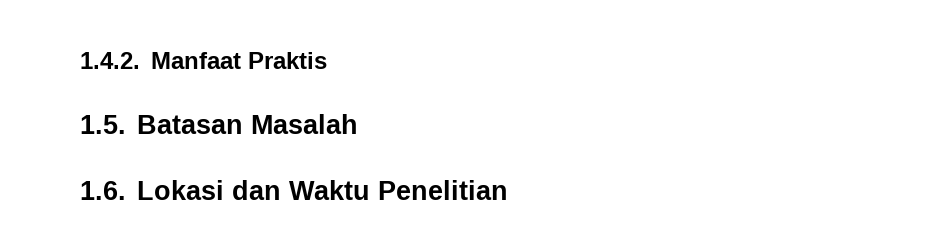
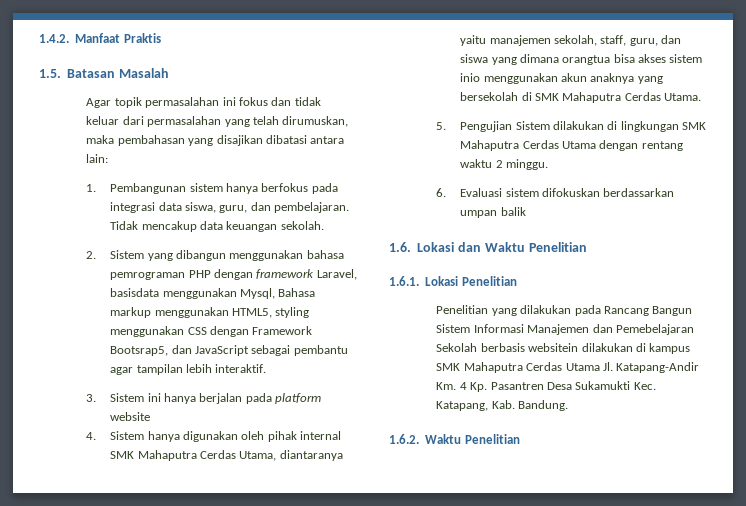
(358, 124) none -> [86,97,321,108] [86,116,349,127] [86,135,345,146] [86,154,109,163] [86,183,338,194] [110,202,350,213] [110,221,324,232] [86,250,344,261] [110,269,357,280] [110,288,316,299] [110,307,310,318] [110,326,313,337] [110,345,348,356] [110,364,267,375] [86,393,322,404] [110,412,151,421] [86,431,342,442] [110,450,343,461] [460,35,682,46] [460,54,703,65] [460,73,663,84] [460,92,702,103] [436,121,707,132] [460,140,683,151] [460,159,548,170] [436,188,675,197] [460,207,526,218] // Agar topik permasalahan ini fokus dan tidak keluar dari permasalahan yang telah dirumuskan, maka pembahasan yang disajikan dibatasi antara lain: // 1. Pembangunan sistem hanya berfokus pada integrasi data siswa, guru, dan pembelajaran. Tidak mencakup data keuangan sekolah. // 2. Sistem yang dibangun menggunakan bahasa pemrograman PHP dengan framework Laravel, basisdata menggunakan Mysql, Bahasa markup menggunakan HTML5, styling menggunakan CSS dengan Framework Bootsrap5, dan JavaScript sebagai pembantu agar tampilan lebih interaktif. // 3. Sistem ini hanya berjalan pada platform website // 4. Sistem hanya digunakan oleh pihak internal SMK Mahaputra Cerdas Utama, diantaranya yaitu manajemen sekolah, staff, guru, dan siswa yang dimana orangtua bisa akses sistem inio menggunakan akun anaknya yang bersekolah di SMK Mahaputra Cerdas Utama. // 5. Pengujian Sistem dilakukan di lingkungan SMK Mahaputra Cerdas Utama dengan rentang waktu 2 minggu. // 6. Evaluasi sistem difokuskan berdassarkan umpan balik
(508, 190) none -> [389,276,517,286] [436,305,693,316] [436,324,694,335] [436,343,691,354] [436,362,700,373] [436,381,656,392] [436,400,569,411] [389,434,520,444] // 1.6.1. Lokasi Penelitian // Penelitian yang dilakukan pada Rancang Bangun Sistem Informasi Manajemen dan Pemebelajaran Sekolah berbasis websitein dilakukan di kampus SMK Mahaputra Cerdas Utama Jl. Katapang-Andir Km. 4 Kp. Pasantren Desa Sukamukti Kec. Katapang, Kab. Bandung. // 1.6.2. Waktu Penelitian

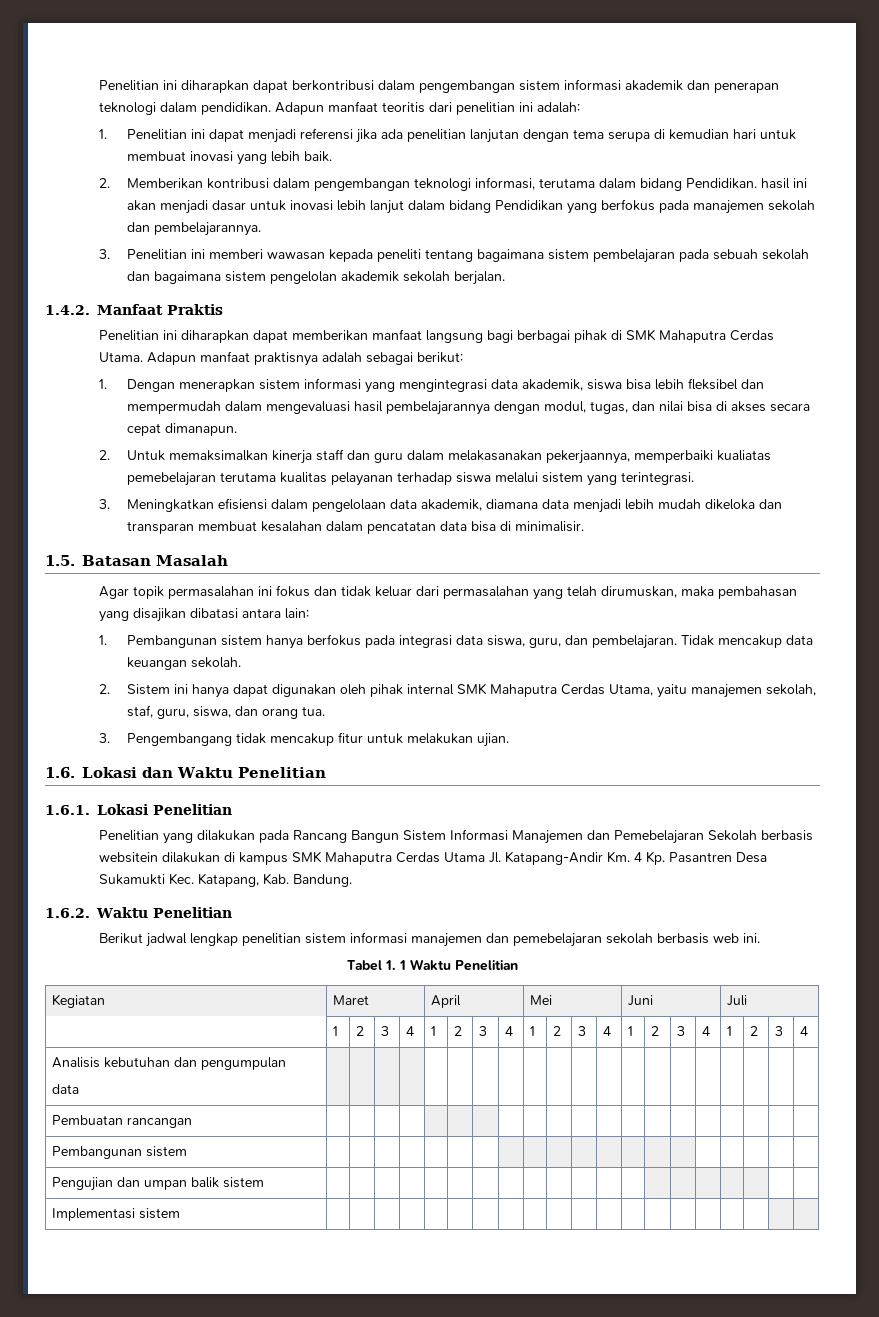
[39,33,161,43] 1.4.2. Manfaat Praktis -> [99,79,780,93] [99,101,581,115] [99,128,796,143] [126,151,332,165] [99,177,807,191] [126,199,815,214] [126,222,261,236] [99,249,809,263] [126,271,505,285] [45,304,223,315] [99,329,775,343] [99,351,464,366] [99,378,764,393] [126,401,810,415] [126,423,237,436] [99,449,771,464] [126,472,694,486] [99,498,782,513] [126,521,584,534] Penelitian ini diharapkan dapat berkontribusi dalam pengembangan sistem informasi akademik dan penerapan teknologi dalam pendidikan. Adapun manfaat teoritis dari penelitian ini adalah: // 1. Penelitian ini dapat menjadi referensi jika ada penelitian lanjutan dengan tema serupa di kemudian hari untuk membuat inovasi yang lebih baik. // 2. Memberikan kontribusi dalam pengembangan teknologi informasi, terutama dalam bidang Pendidikan. hasil ini akan menjadi dasar untuk inovasi lebih lanjut dalam bidang Pendidikan yang berfokus pada manajemen sekolah dan pembelajarannya. // 3. Penelitian ini memberi wawasan kepada peneliti tentang bagaimana sistem pembelajaran pada sebuah sekolah dan bagaimana sistem pengelolan akademik sekolah berjalan. // 1.4.2. Manfaat Praktis // Penelitian ini diharapkan dapat memberikan manfaat langsung bagi berbagai pihak di SMK Mahaputra Cerdas Utama. Adapun manfaat praktisnya adalah sebagai berikut: // 1. Dengan menerapkan sistem informasi yang mengintegrasi data akademik, siswa bisa lebih fleksibel dan mempermudah dalam mengevaluasi hasil pembelajarannya dengan modul, tugas, dan nilai bisa di akses secara cepat dimanapun. // 2. Untuk memaksimalkan kinerja staff dan guru dalam melakasanakan pekerjaannya, memperbaiki kualiatas pemebelajaran terutama kualitas pelayanan terhadap siswa melalui sistem yang terintegrasi. // 3. Meningkatkan efisiensi dalam pengelolaan data akademik, diamana data menjadi lebih mudah dikeloka dan transparan membuat kesalahan dalam pencatatan data bisa di minimalisir.
[147,250,344,261] [110,269,357,280] [110,288,316,299] [110,307,310,318] [110,326,313,337] [110,345,348,356] [110,364,267,375] [86,393,322,404] [110,412,151,421] [86,431,180,442] yang dibangun menggunakan bahasa pemrograman PHP dengan framework Laravel, basisdata menggunakan Mysql, Bahasa markup menggunakan HTML5, styling menggunakan CSS dengan Framework Bootsrap5, dan JavaScript sebagai pembantu agar tampilan lebih interaktif. // 3. Sistem ini hanya berjalan pada platform website // 4. Sistem hanya -> [173,684,268,698] ini hanya dapat
[279,450,343,461] diantaranya -> (653, 690) none
[600,35,682,46] [460,54,703,65] [460,73,663,84] [460,92,702,103] [436,121,707,132] [460,140,683,151] [460,159,548,170] [436,188,675,197] [460,207,526,218] staff, guru, dan siswa yang dimana orangtua bisa akses sistem inio menggunakan akun anaknya yang bersekolah di SMK Mahaputra Cerdas Utama. // 5. Pengujian Sistem dilakukan di lingkungan SMK Mahaputra Cerdas Utama dengan rentang waktu 2 minggu. // 6. Evaluasi sistem difokuskan berdassarkan umpan balik -> [126,705,325,719] [99,732,509,747] staf, guru, siswa, dan orang tua. // 3. Pengembangang tidak mencakup fitur untuk melakukan ujian.
(520, 439) none -> [99,932,761,947] [347,959,518,971] [51,994,105,1008] [332,995,369,1005] [430,995,461,1008] [529,995,552,1005] [627,995,653,1006] [726,995,747,1006] [332,1026,338,1036] [355,1026,364,1036] [380,1026,389,1036] [405,1026,414,1036] [430,1026,436,1036] [453,1026,462,1036] [478,1026,487,1036] [504,1026,513,1036] [529,1026,535,1036] [552,1026,561,1036] [577,1026,586,1036] [602,1026,611,1036] [627,1026,633,1036] [650,1026,659,1036] [676,1026,685,1036] [701,1026,710,1036] [726,1026,732,1036] [749,1026,758,1036] [774,1026,783,1036] [799,1026,808,1036] [51,1057,286,1070] [51,1084,79,1094] [51,1115,192,1128] [51,1146,187,1159] [51,1177,264,1191] [51,1208,180,1221] // Berikut jadwal lengkap penelitian sistem informasi manajemen dan pemebelajaran sekolah berbasis web ini. // Tabel 1. 1 Waktu Penelitian // Kegiatan | Maret | April | Mei | Juni | Juli // | 1 | 2 | 3 | 4 | 1 | 2 | 3 | 4 | 1 | 2 | 3 | 4 | 1 | 2 | 3 | 4 | 1 | 2 | 3 | 4 // Analisis kebutuhan dan pengumpulan // data | | | | | | | | | | | | | | | | | | | | // Pembuatan rancangan | | | | | | | | | | | | | | | | | | | | // Pembangunan sistem | | | | | | | | | | | | | | | | | | | | // Pengujian dan umpan balik sistem | | | | | | | | | | | | | | | | | | | | // Implementasi sistem | | | | | | | | | | | | | | | | | | | |

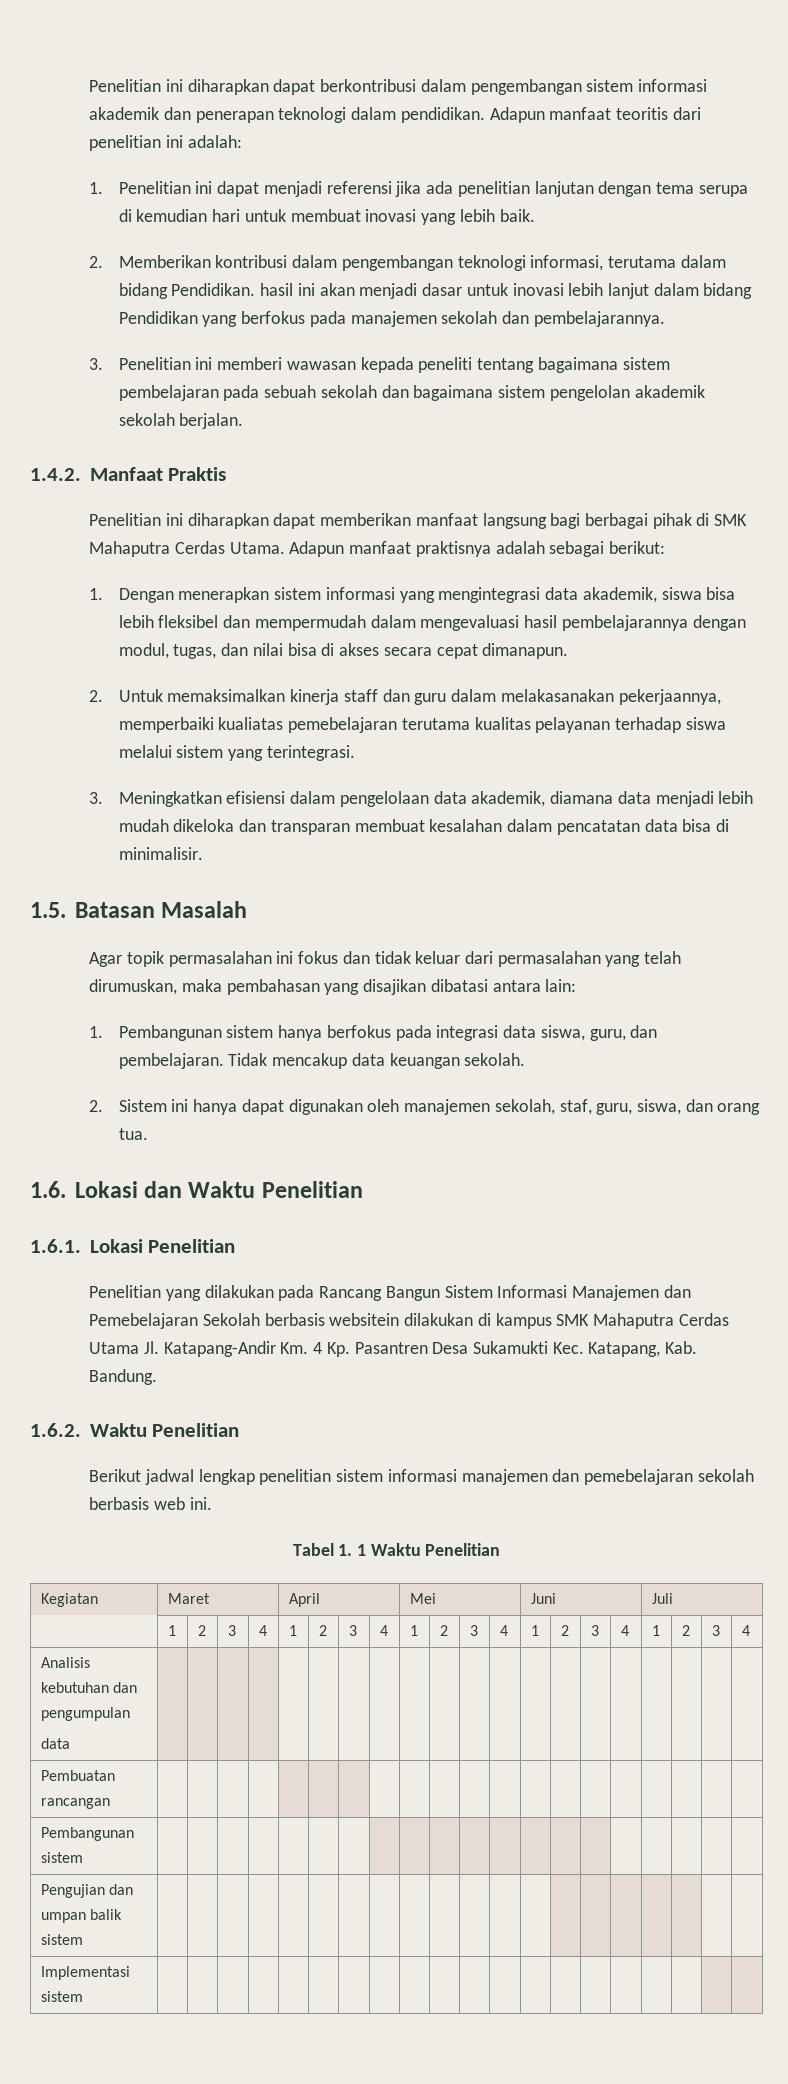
[369,683,687,698] pihak internal SMK Mahaputra Cerdas Utama, yaitu -> (400, 1105) none
[99,732,509,747] // 3. Pengembangang tidak mencakup fitur untuk melakukan ujian. -> (148, 1134) none

